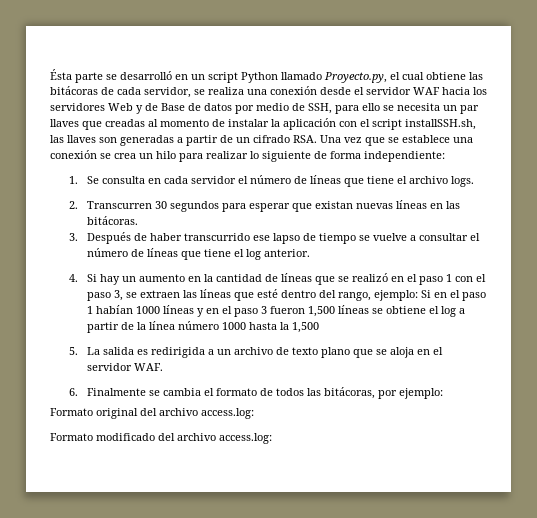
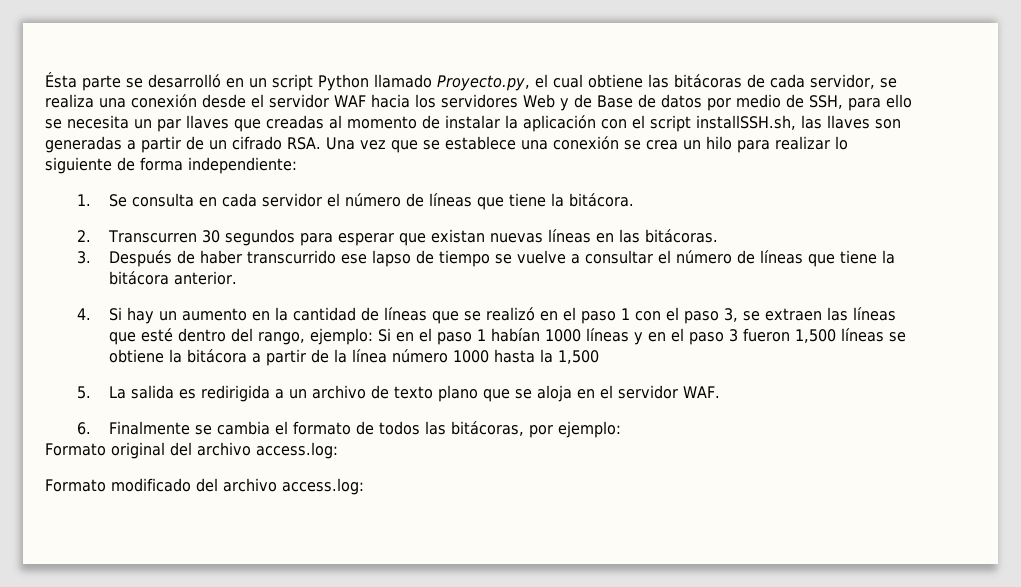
[397,176,475,187] el archivo logs. -> [550,193,634,207] la bitácora.
[234,249,262,260] el log -> [881,250,895,264] [108,271,169,285] la bitácora
[429,306,457,317] el log -> [168,349,247,363] la bitácora

